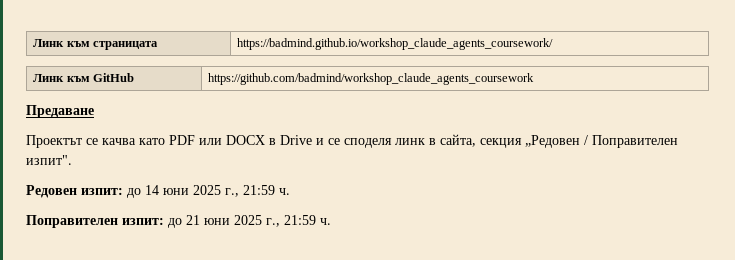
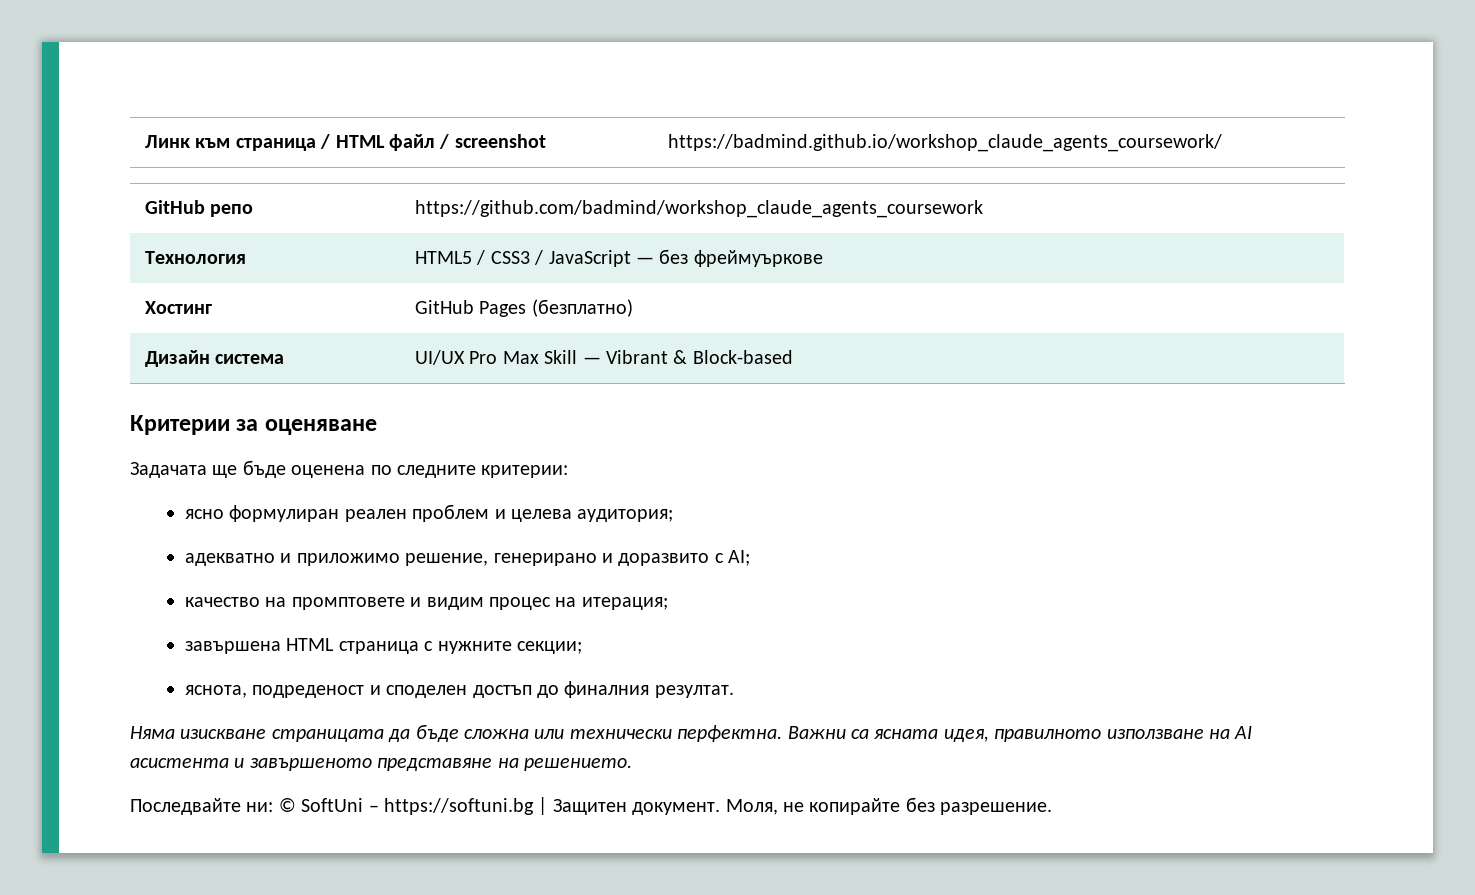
[33,39,158,50] Линк към страницата -> [145,134,546,151] Линк към страница / HTML файл / screenshot
[33,73,134,82] Линк към GitHub -> [145,200,254,217] GitHub репо
[26,105,94,118] [26,134,678,148] [26,155,72,165] [26,185,290,198] [26,215,331,228] // Предаване // Проектът се качва като PDF или DOCX в Drive и се споделя линк в сайта, секция „Редовен / Поправителен изпит". // Редовен изпит: до 14 юни 2025 г., 21:59 ч. // Поправителен изпит: до 21 юни 2025 г., 21:59 ч. -> [145,251,247,264] [415,249,823,267] [145,301,213,314] [415,299,633,317] [145,350,285,367] [415,350,793,365] [130,415,377,435] [130,460,569,478] [184,504,674,522] [184,550,751,566] [184,597,668,610] [184,638,582,654] [184,681,734,698] [130,724,1253,742] [130,758,632,771] [130,797,1053,815] // Технология | HTML5 / CSS3 / JavaScript — без фреймуъркове // Хостинг | GitHub Pages (безплатно) // Дизайн система | UI/UX Pro Max Skill — Vibrant & Block-based // Критерии за оценяване // Задачата ще бъде оценена по следните критерии: // ясно формулиран реален проблем и целева аудитория; // адекватно и приложимо решение, генерирано и доразвито с AI; // качество на промптовете и видим процес на итерация; // завършена HTML страница с нужните секции; // яснота, подреденост и споделен достъп до финалния резултат. // Няма изискване страницата да бъде сложна или технически перфектна. Важни са ясната идея, правилното използване на AI асистента и завършеното представяне на решението. // Последвайте ни: © SoftUni – https://softuni.bg | Защитен документ. Моля, не копирайте без разрешение.

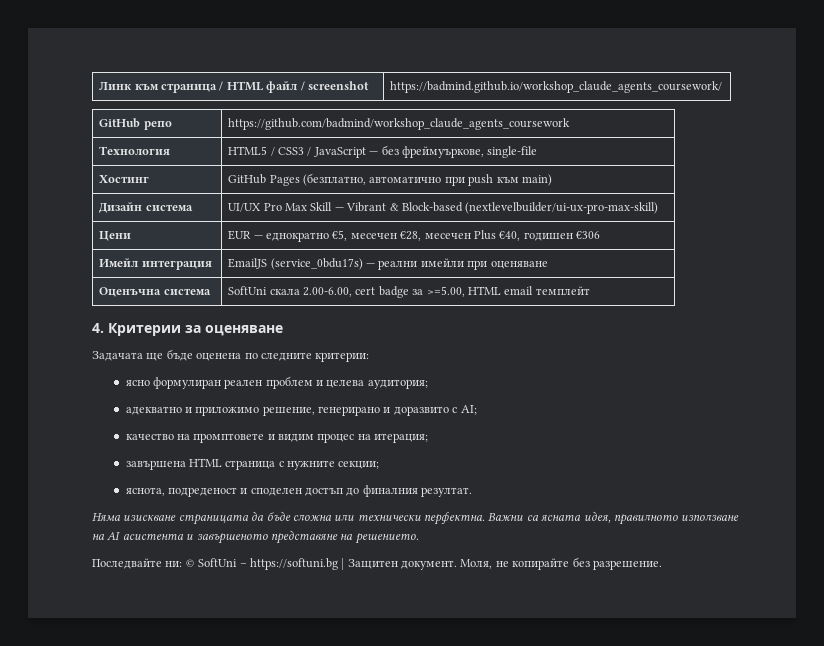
[693,250,823,267] фреймуъркове -> [401,146,538,158] фреймуъркове, single-file
[531,299,633,317] (безплатно) -> [303,173,552,186] (безплатно, автоматично при push към main)
(793, 357) // -> [465,202,659,214] [99,231,132,241] [228,230,601,242] [99,258,212,270] [228,258,548,270] [99,287,211,297] [228,286,590,298] [92,323,104,333] (nextlevelbuilder/ui-ux-pro-max-skill) // Цени | EUR — еднократно €5, месечен €28, месечен Plus €40, годишен €306 // Имейл интеграция | EmailJS (service_0bdu17s) — реални имейли при оценяване // Оценъчна система | SoftUni скала 2.00-6.00, cert badge за >=5.00, HTML email темплейт // 4.

